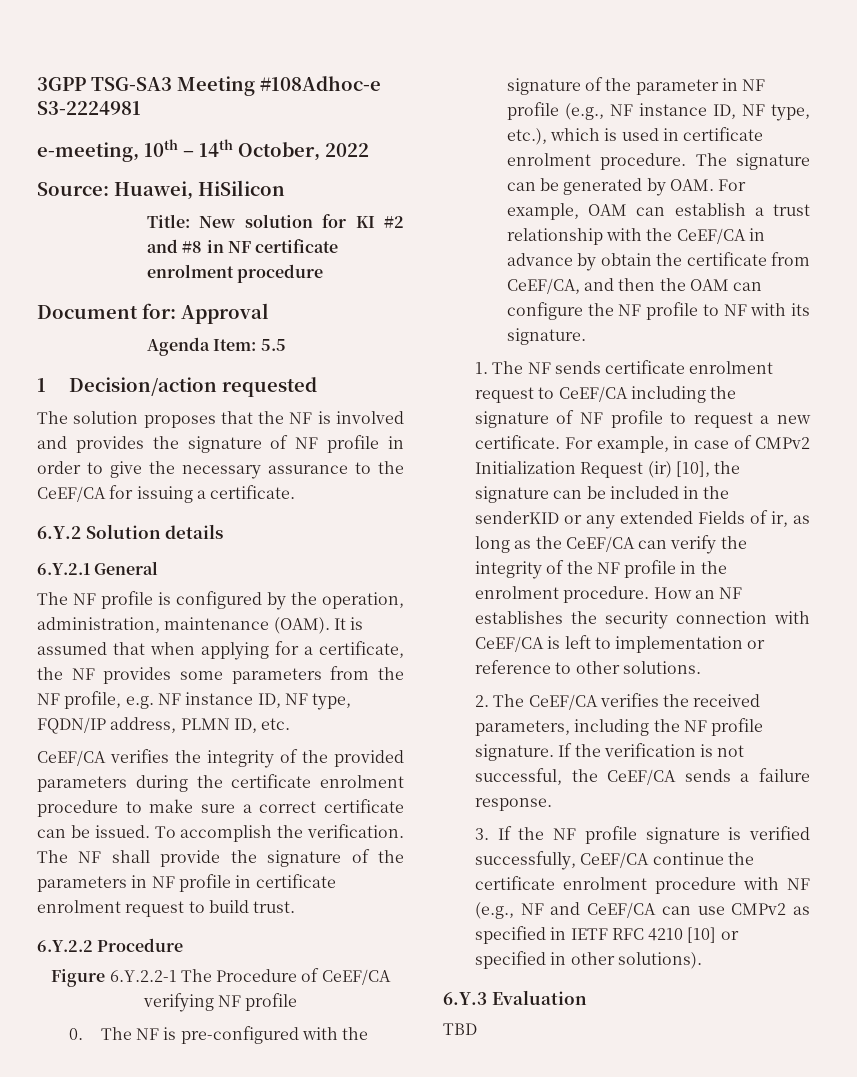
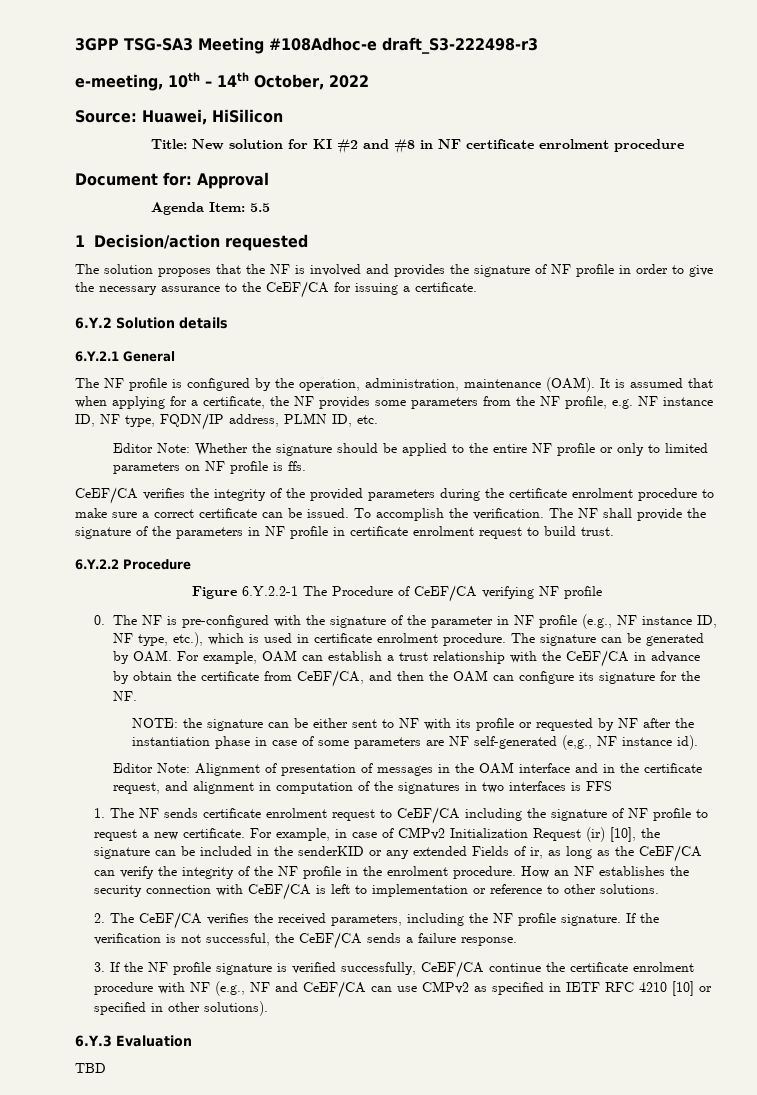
[37,101,141,115] S3-2224981 -> [382,37,538,54] draft_S3-222498-r3
(291, 724) none -> [112,443,708,456] [112,461,306,474] // Editor Note: Whether the signature should be applied to the entire NF profile or only to limited parameters on NF profile is ffs.
[587,302,810,320] [506,328,586,345] the NF profile to NF with its signature. -> [578,671,700,684] [112,691,137,701] [131,718,694,731] [131,735,698,750] [112,762,702,776] [112,781,612,794] its signature for the NF. // NOTE: the signature can be either sent to NF with its profile or requested by NF after the instantiation phase in case of some parameters are NF self-generated (e,g., NF instance id). // Editor Note: Alignment of presentation of messages in the OAM interface and in the certificate request, and alignment in computation of the signatures in two interfaces is FFS

